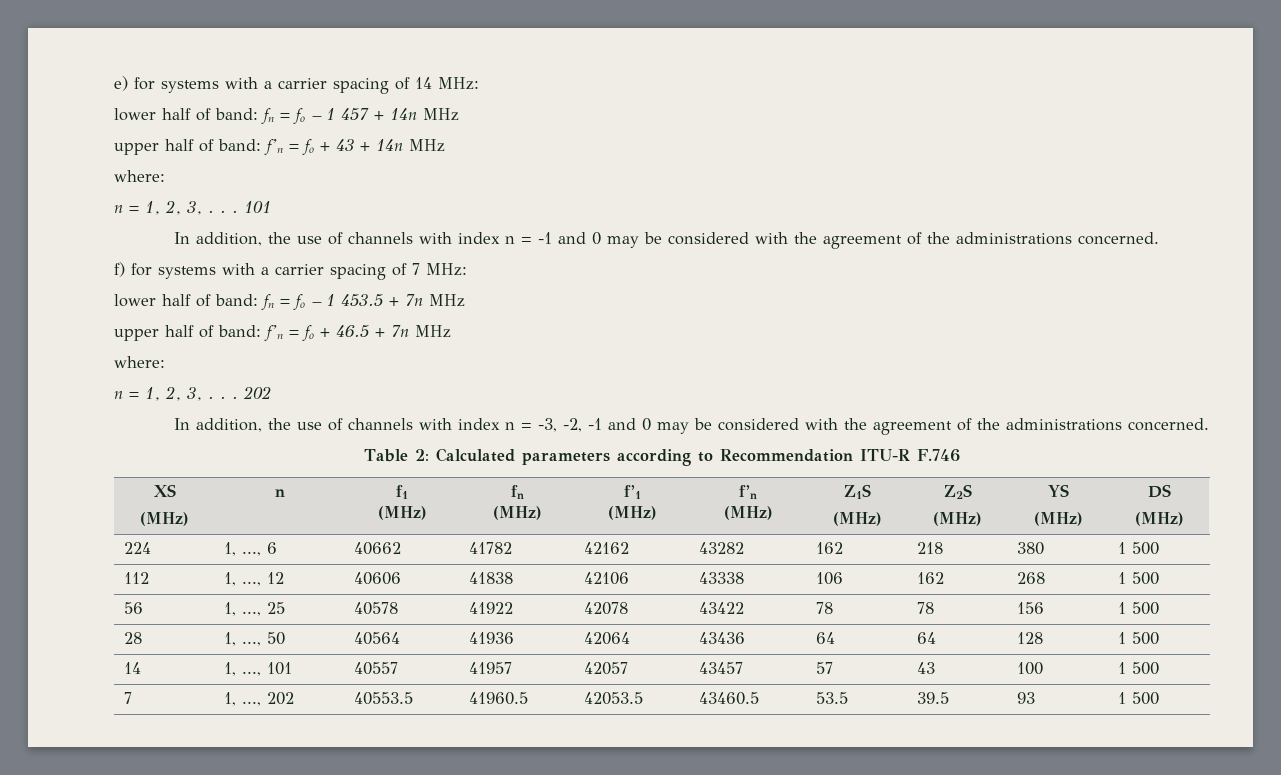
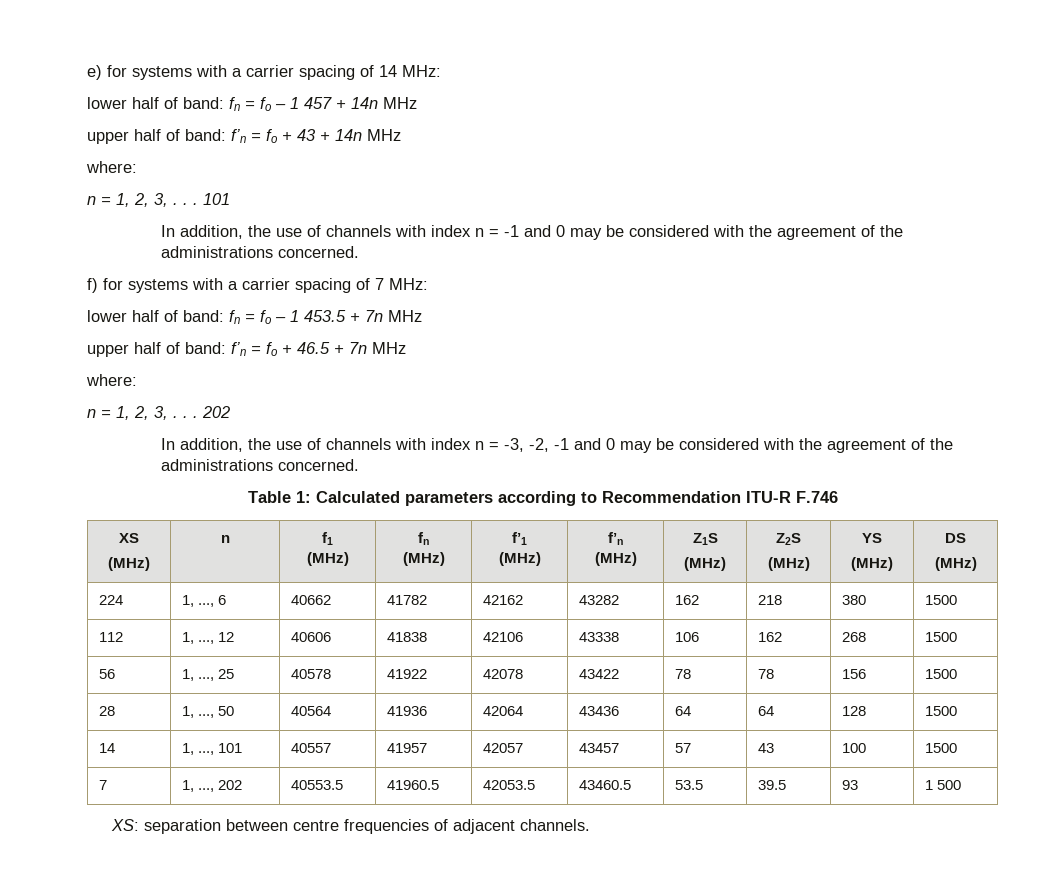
[415,449,429,461] 2: -> [295,491,311,503] 1:
[1118,542,1160,555] 1 500 -> [924,595,957,605] 1500
[1118,572,1160,585] 1 500 -> [924,632,957,642] 1500
[1118,602,1160,615] 1 500 -> [924,669,957,679] 1500
[1118,632,1160,645] 1 500 -> [924,706,957,716] 1500
[1118,662,1160,675] 1 500 -> [924,743,957,753] 1500
(1160, 698) none -> [110,819,590,834] // XS: separation between centre frequencies of adjacent channels.

